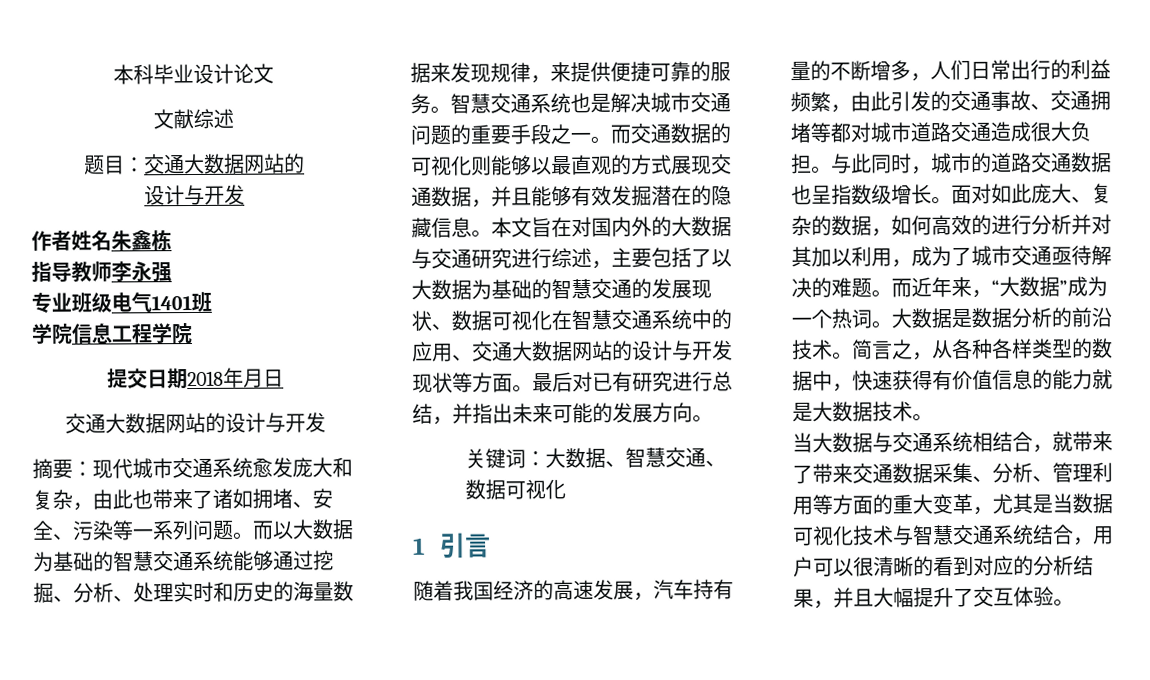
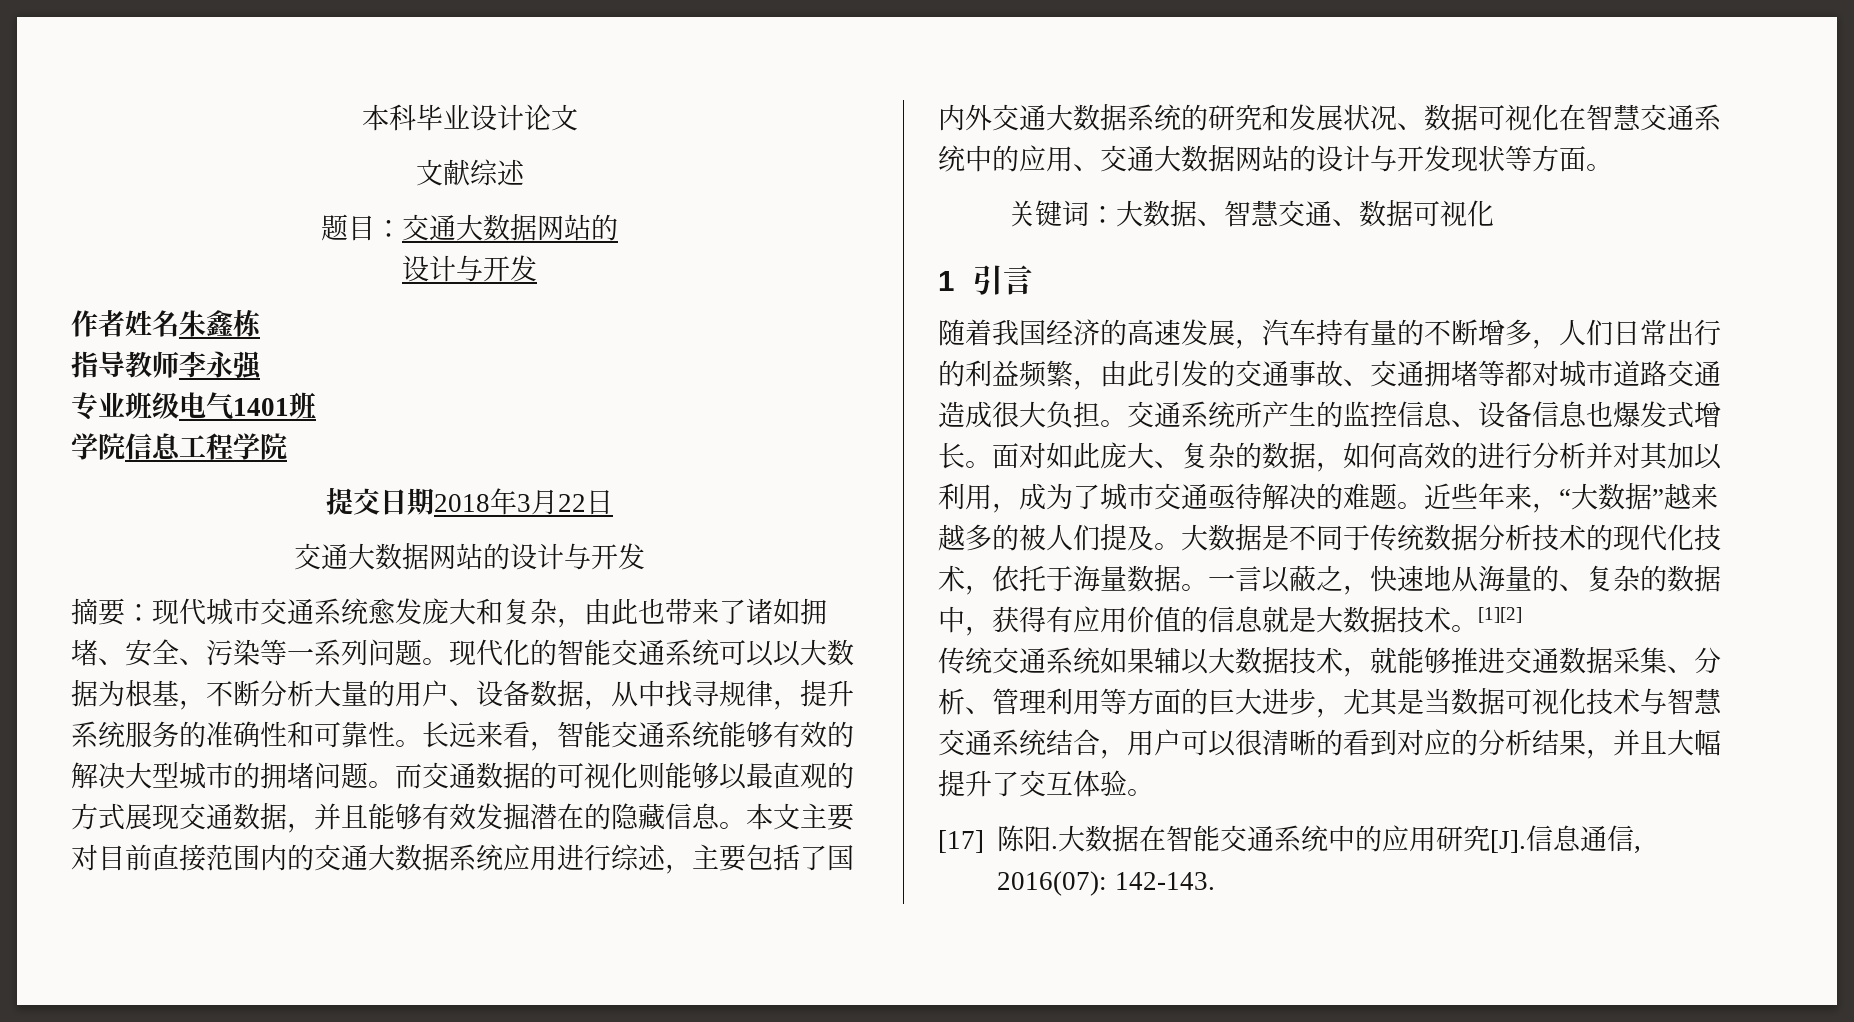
[243,368,264,388] 月 -> [517,489,586,515] 3月22
[252,519,354,540] [33,550,334,572] [33,581,354,603] [410,61,731,84] [410,92,731,114] [410,124,591,145] 而以大数据为基础的智慧交通系统能够通过挖掘、分析、处理实时和历史的海量数据来发现规律，来提供便捷可靠的服务。智慧交通系统也是解决城市交通问题的重要手段之一 -> [449,639,854,667] [71,680,854,710] [71,721,854,751] [71,762,368,789] 现代化的智能交通系统可以以大数据为根基，不断分析大量的用户、设备数据，从中找寻规律，提升系统服务的准确性和可靠性。长远来看，智能交通系统能够有效的解决大型城市的拥堵问题
[531,216,732,238] [411,248,512,269] 旨在对国内外的大数据与交通研究 -> [800,803,854,831] [71,844,557,871] 主要对目前直接范围内的交通大数据系统应用
[711,249,732,268] [411,278,712,300] [411,310,432,331] 以大数据为基础的智慧交通的发展现状 -> [827,845,854,871] [938,104,1397,131] 国内外交通大数据系统的研究和发展状况
[532,371,733,393] [412,402,713,425] 最后对已有研究进行总结，并指出未来可能的发展方向。 -> (1613, 167) none
[831,152,1112,175] [791,184,892,205] 与此同时，城市的道路交通数据也呈指数级 -> [1127,401,1694,428] 交通系统所产生的监控信息、设备信息也爆发式
[891,277,932,298] 而近 -> [1424,483,1478,510] 近些
[1067,276,1108,297] [791,307,1112,329] [792,338,1113,361] [792,369,1113,392] [792,401,933,422] [792,431,1113,453] [792,463,853,484] 成为一个热词。大数据是数据分析的前沿技术。简言之，从各种各样类型的数据中，快速获得有价值信息的能力就是大数据技术。 // 当大数据与交通系统相结合，就带来了带来 -> [1664,483,1718,510] [938,524,1721,551] [938,565,1721,595] [938,606,1478,636] [1478,607,1522,623] [938,647,1505,677] 越来越多的被人们提及。大数据是不同于传统数据分析技术的现代化技术，依托于海量数据。一言以蔽之，快速地从海量的、复杂的数据中，获得有应用价值的信息就是大数据技术。[1][2] // 传统交通系统如果辅以大数据技术，就能够推进
[892,493,973,515] 重大变革 -> [1208,688,1316,715] 巨大进步
(1074, 602) none -> [938,825,1642,854] [997,871,1215,896] // [17]陈阳.大数据在智能交通系统中的应用研究[J].信息通信, 2016(07): 142-143.

